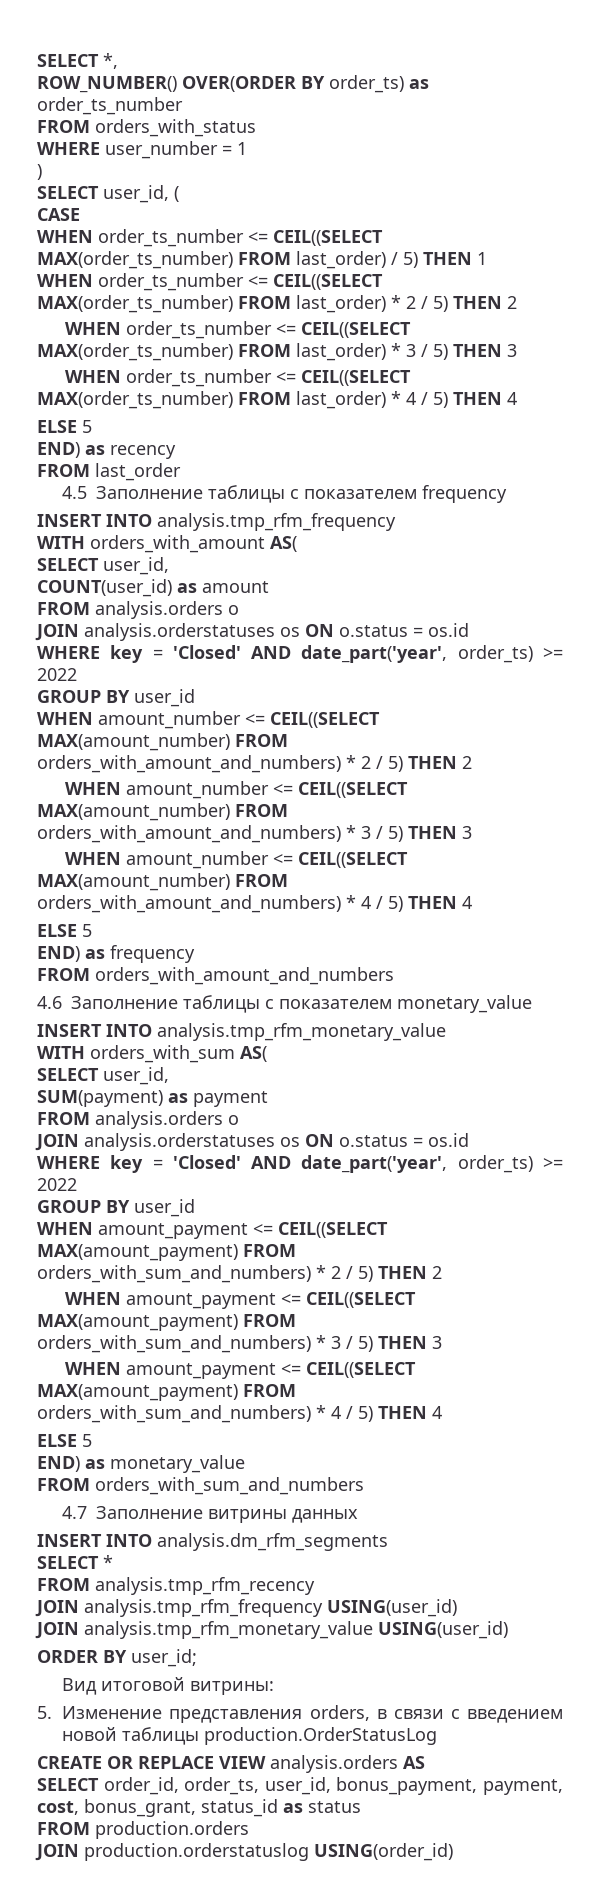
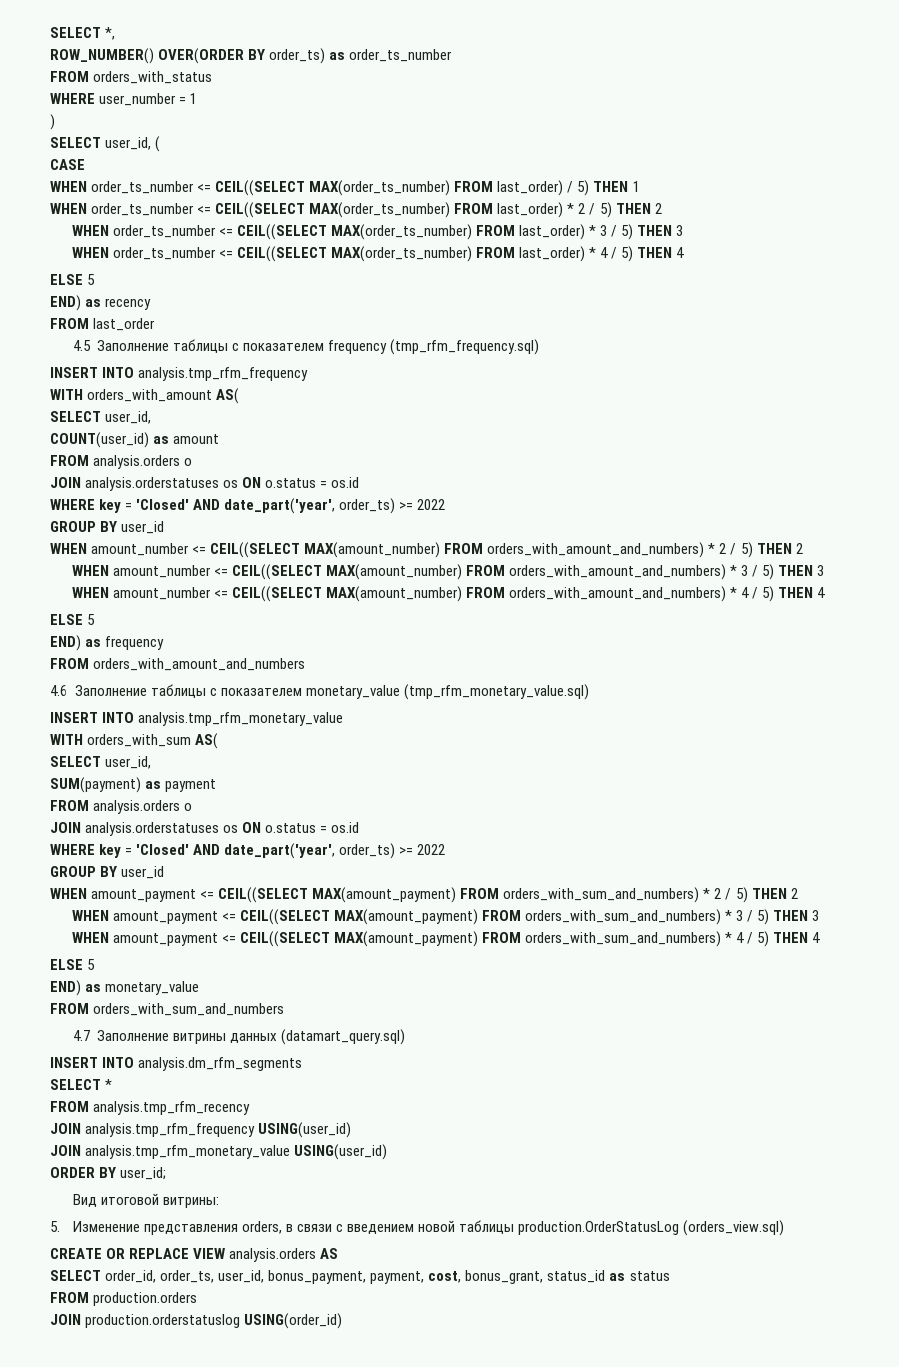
(508, 494) none -> [390,339,540,355] (tmp_rfm_frequency.sql)
(532, 1004) none -> [403,684,589,700] (tmp_rfm_monetary_value.sql)
(359, 1516) none -> [281,1029,406,1045] (datamart_query.sql)
(438, 1736) none -> [683,1220,785,1236] (orders_view.sql)

